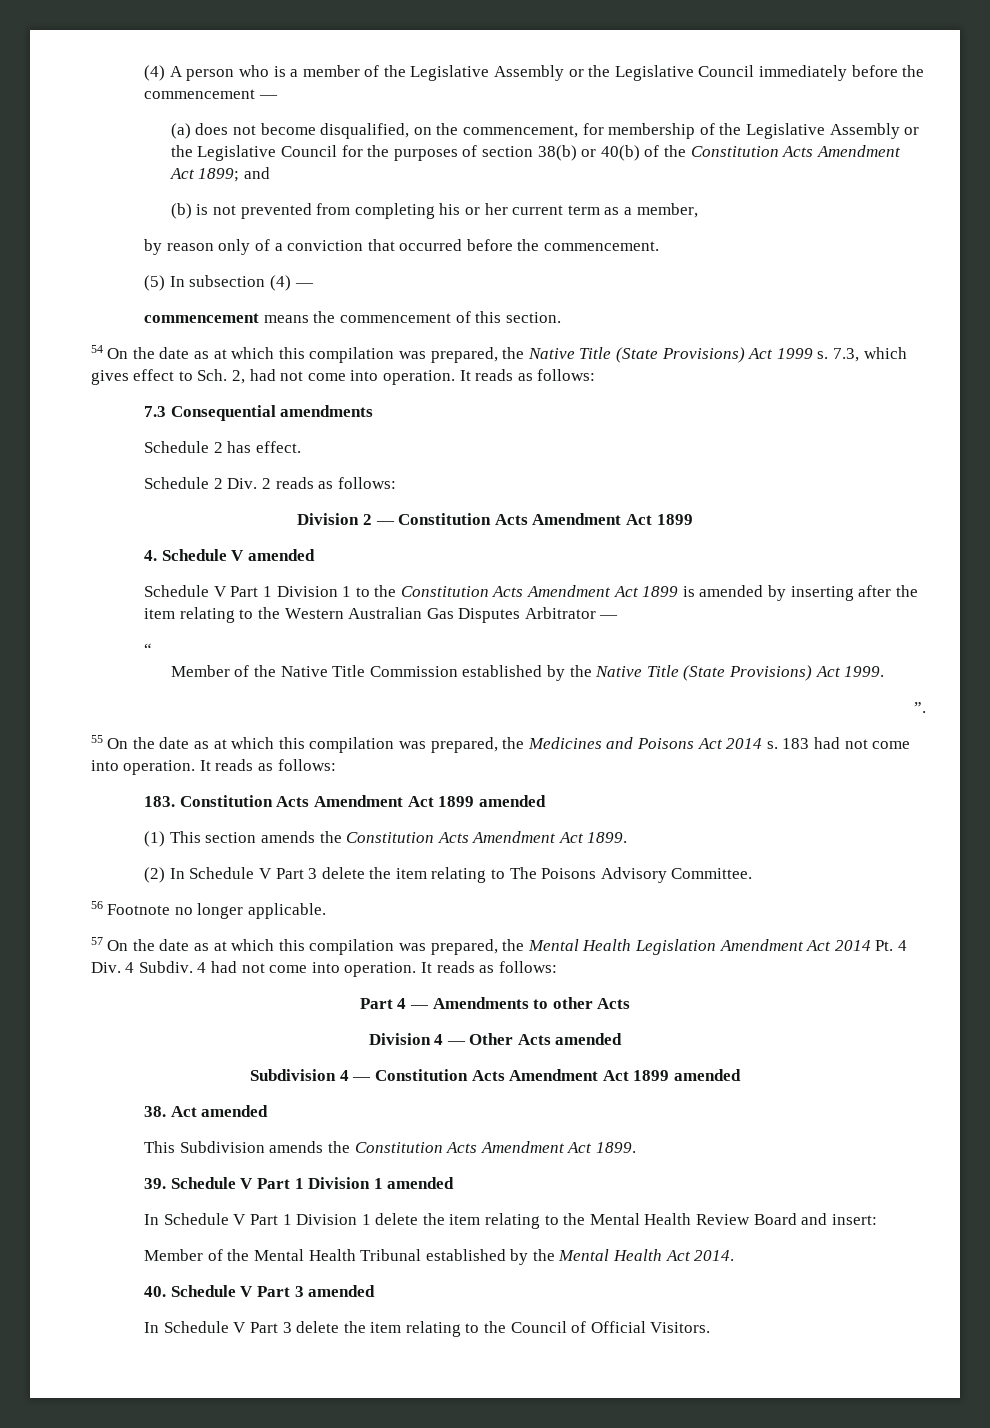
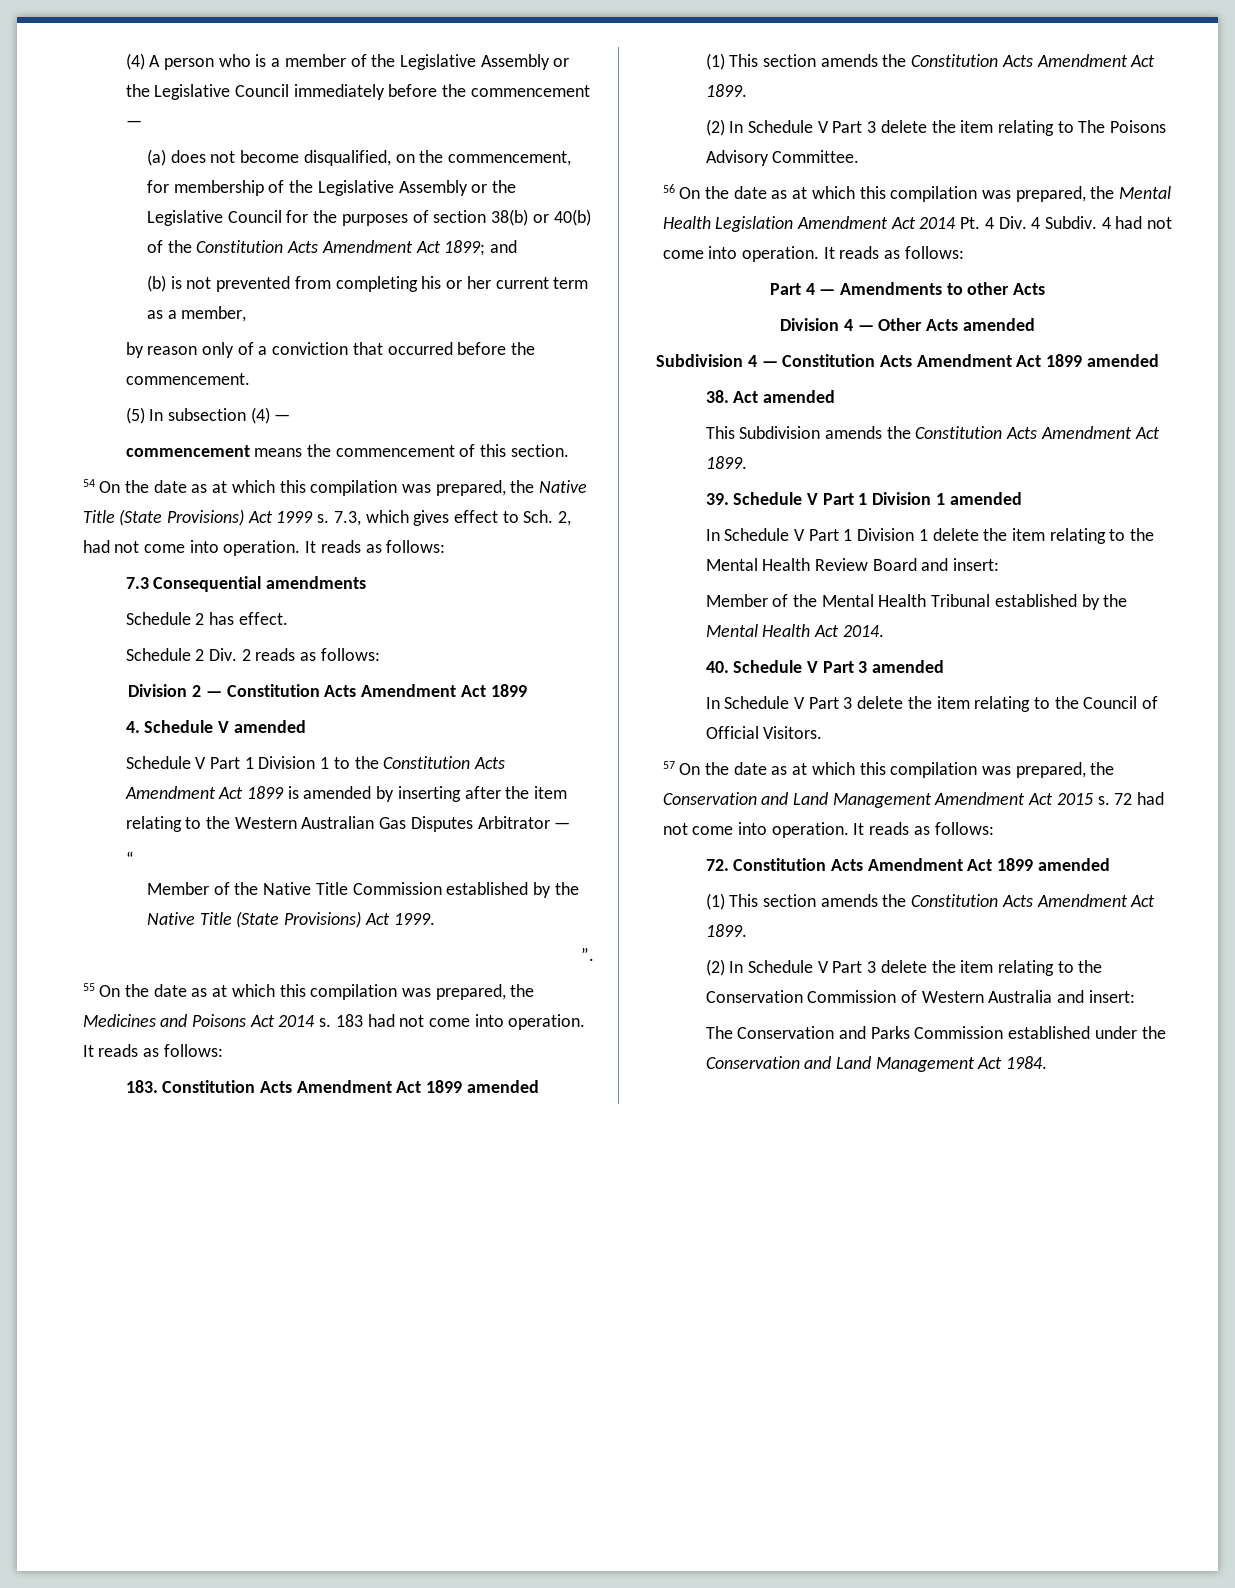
[107,903,327,919] [90,937,103,945] Footnote no longer applicable. // 57 -> (675, 188) none
(711, 1327) none -> [662,761,1115,778] [662,792,1165,808] [662,822,994,838] [705,858,1110,871] [705,893,1156,910] [705,924,747,937] [705,959,1103,976] [705,990,1135,1003] [705,1026,1166,1039] [705,1056,1048,1072] // 57 On the date as at which this compilation was prepared, the Conservation and Land Management Amendment Act 2015 s. 72 had not come into operation. It reads as follows: // 72. Constitution Acts Amendment Act 1899 amended // (1) This section amends the Constitution Acts Amendment Act 1899. // (2) In Schedule V Part 3 delete the item relating to the Conservation Commission of Western Australia and insert: // The Conservation and Parks Commission established under the Conservation and Land Management Act 1984.

